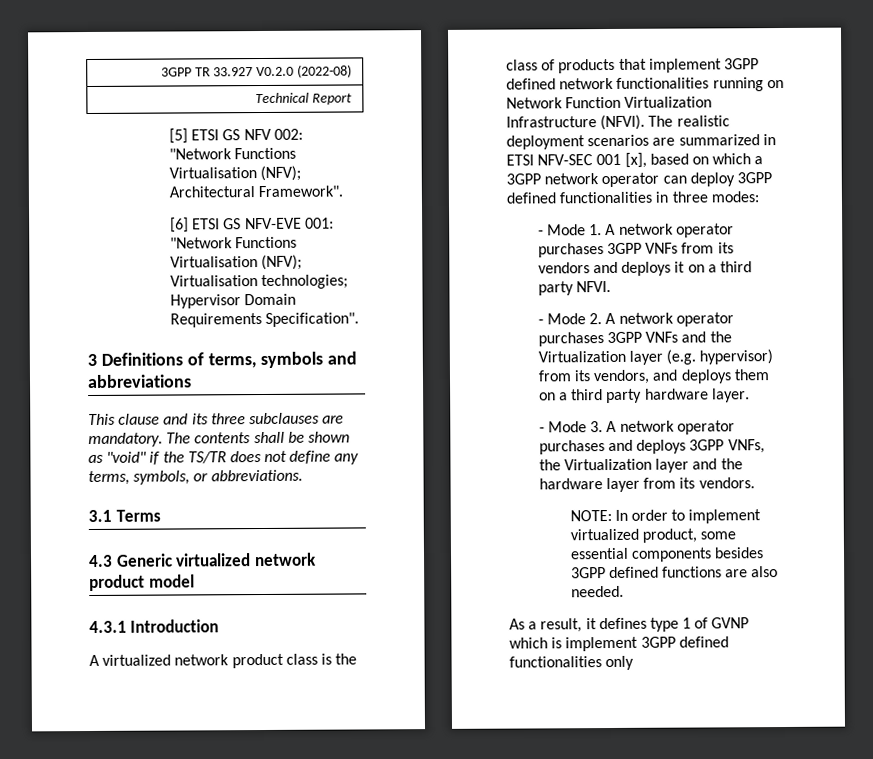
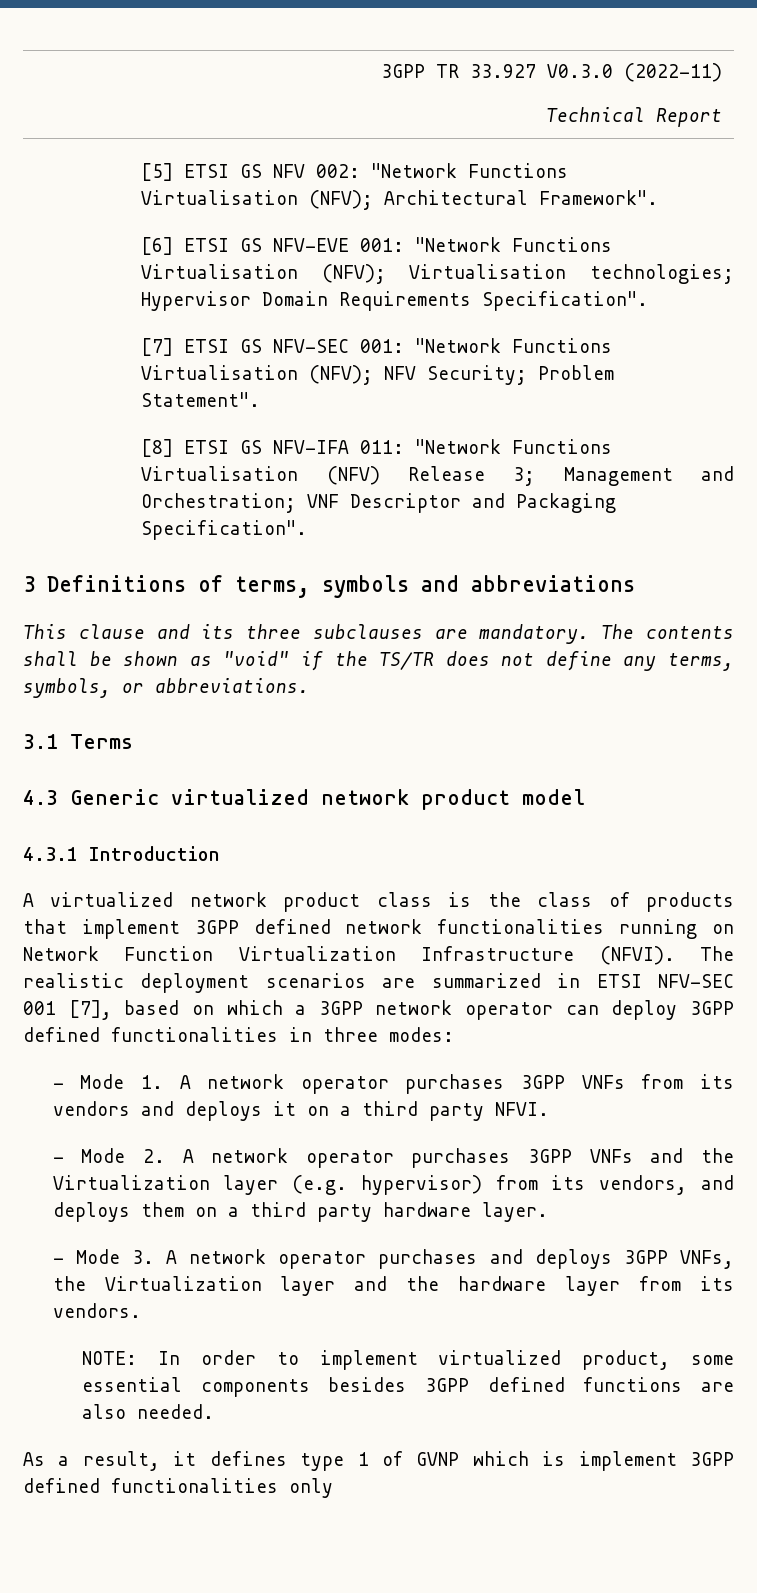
[256,64,352,78] V0.2.0 (2022-08) -> [546,63,722,82] V0.3.0 (2022-11)
(360, 319) none -> [141,338,613,356] [141,365,615,385] [141,392,261,407] [141,439,613,457] [141,466,734,486] [141,493,617,513] [141,520,308,540] // [7] ETSI GS NFV-SEC 001: "Network Functions Virtualisation (NFV); NFV Security; Problem Statement". // [8] ETSI GS NFV-IFA 011: "Network Functions Virtualisation (NFV) Release 3; Management and Orchestration; VNF Descriptor and Packaging Specification".
[624,152,647,168] [x], -> [68,1000,112,1020] [7],

